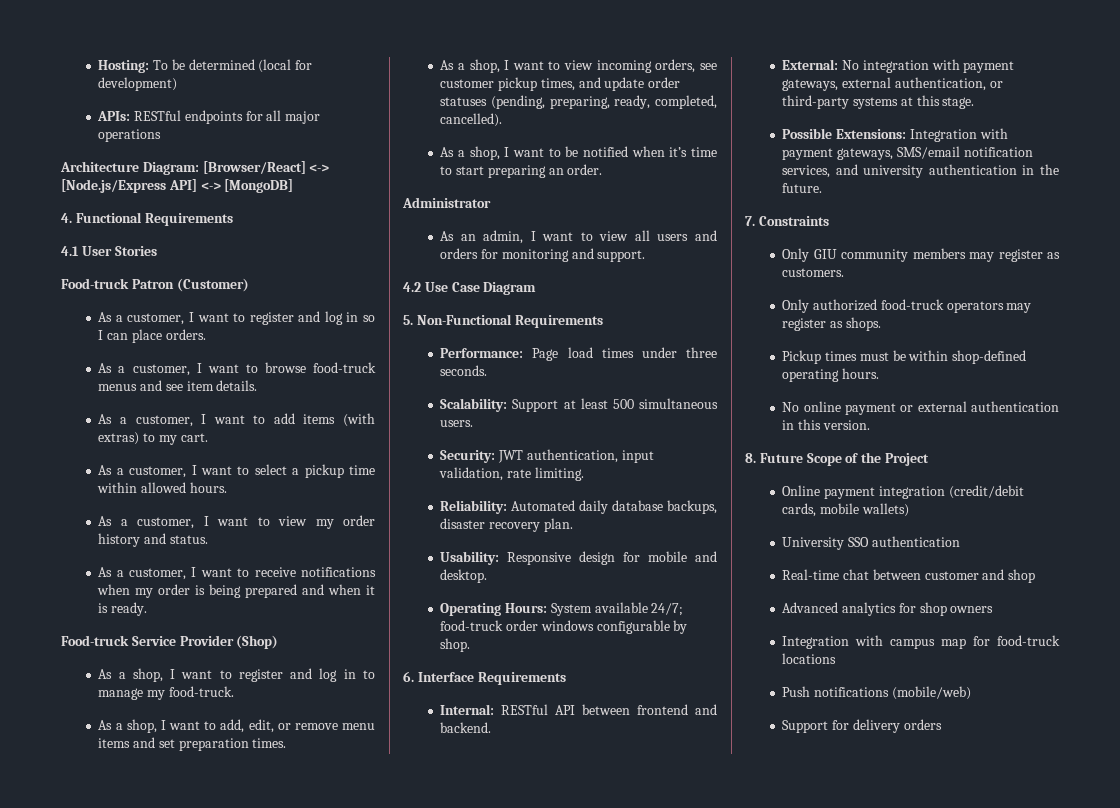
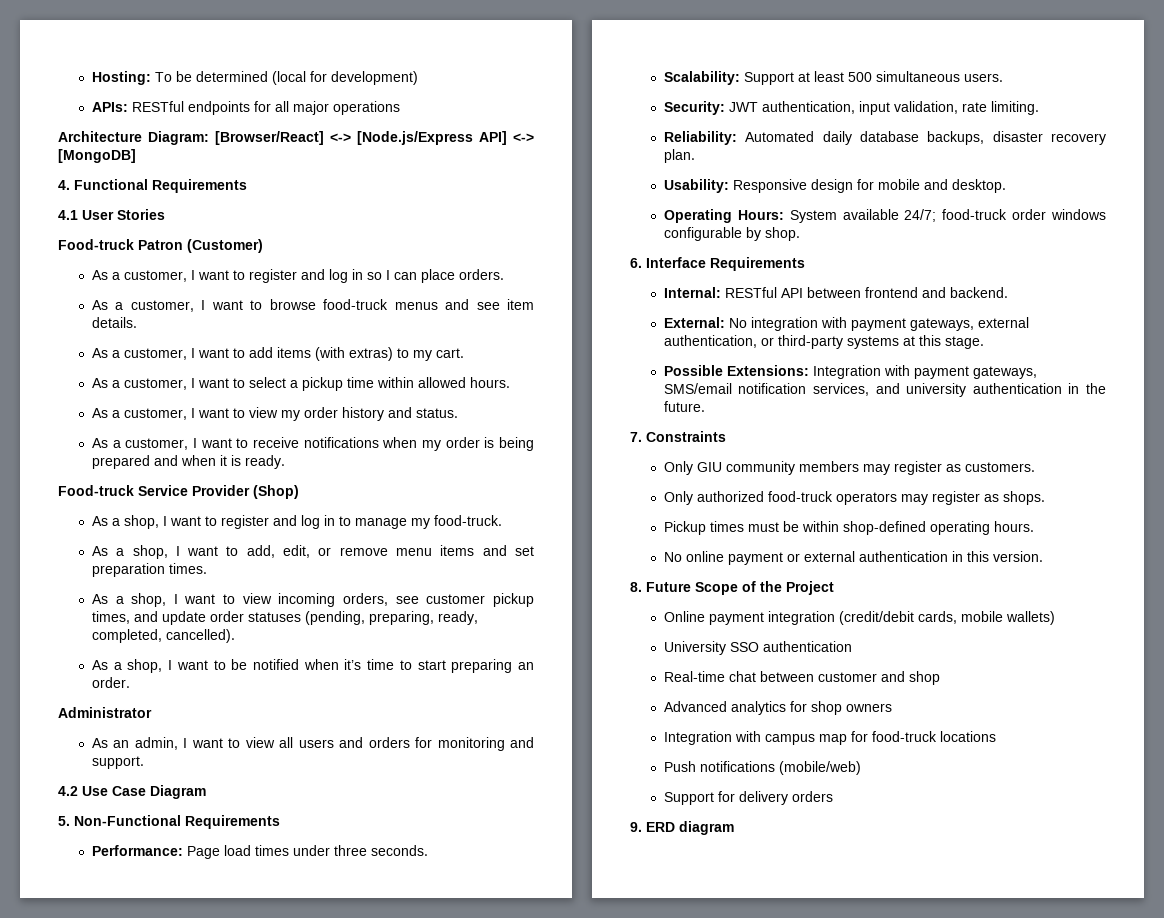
(942, 724) none -> [630,821,734,835] // 9. ERD diagram

